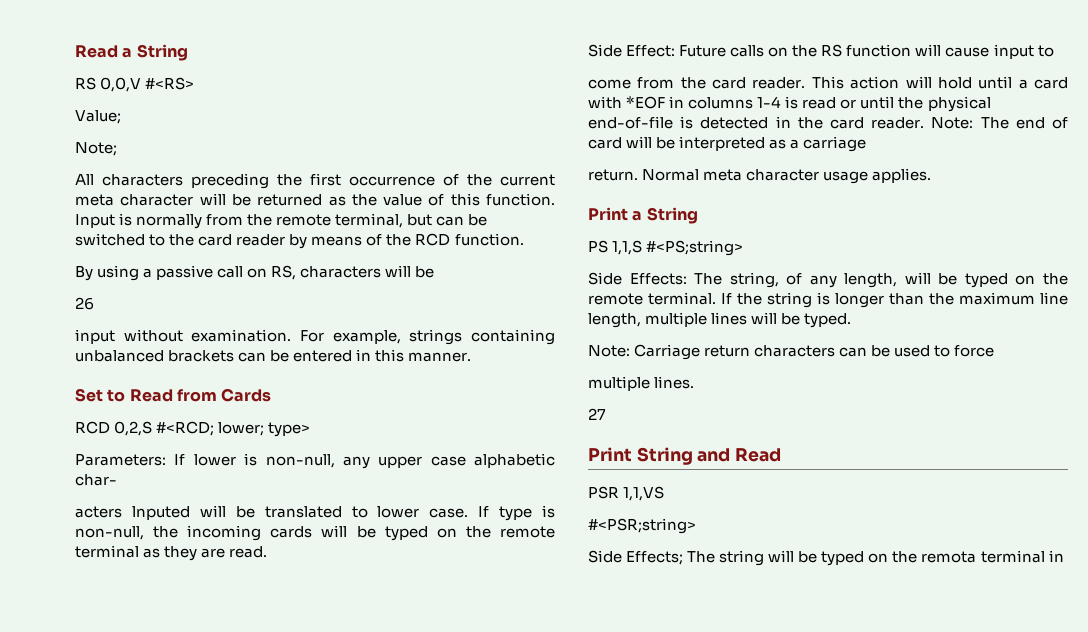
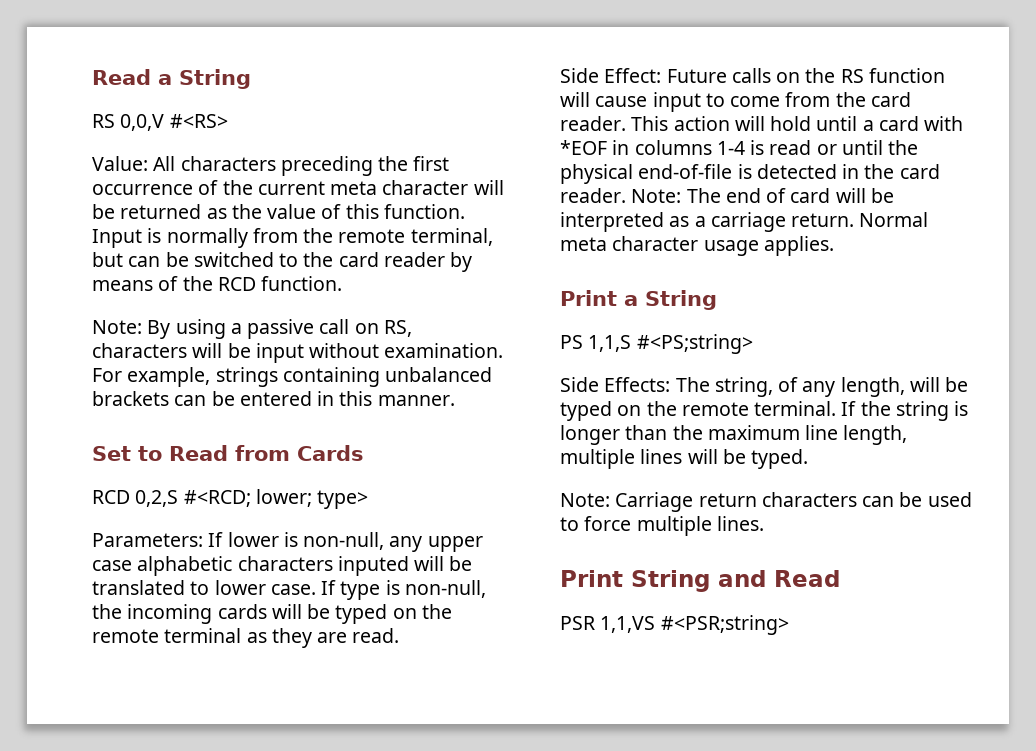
[75,110,121,124] [75,142,117,156] Value; // Note; // -> [92,156,148,171] Value:
(524, 239) none -> [92,320,142,334] Note:
[75,297,94,310] // 26 // -> (251, 350) none
[75,474,117,486] [75,506,190,520] char- // acters lnputed -> [237,556,409,576] characters inputed
(1054, 51) // -> (725, 100) none
(867, 144) // -> (786, 222) none
(995, 351) // -> (632, 523) none
[588,408,606,420] // 27 -> (764, 523) none
(665, 493) // -> (656, 624) none
[588,550,1064,566] // Side Effects; The string will be typed on the remota terminal in -> (789, 625) none

